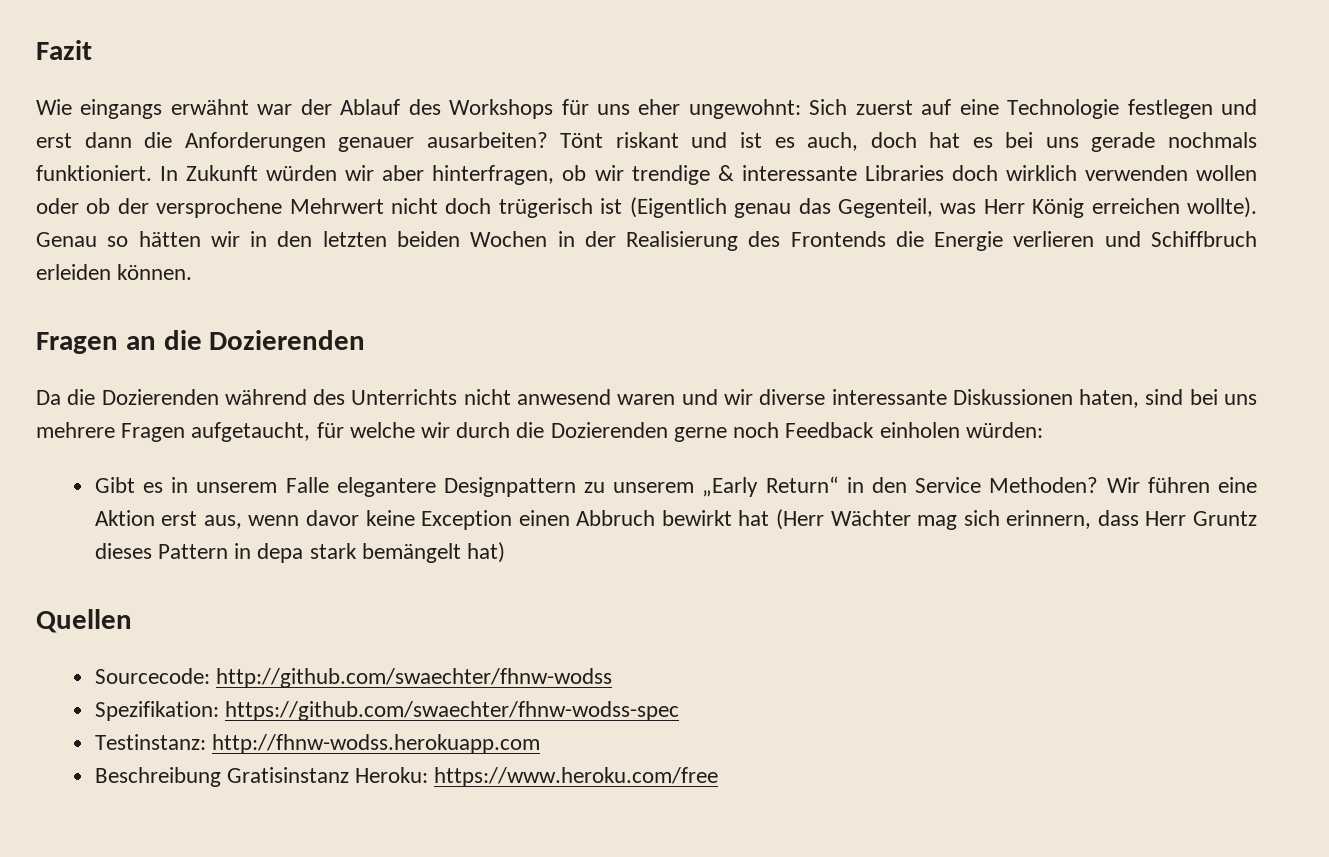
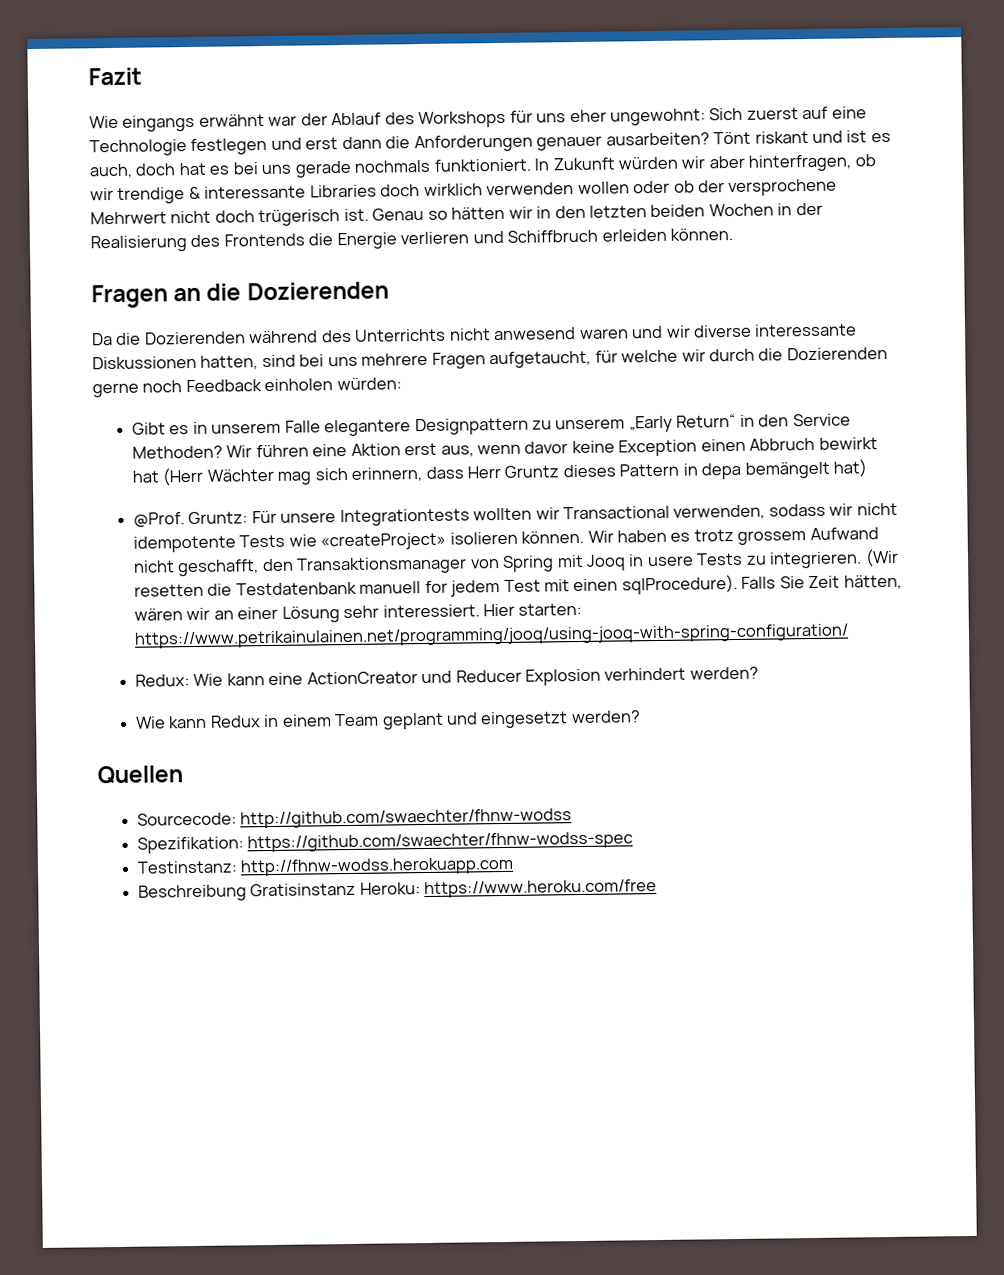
[600,197,1257,218] ist (Eigentlich genau das Gegenteil, was Herr König erreichen wollte). -> [343,208,369,222] ist.
[1079,389,1140,408] haten, -> [200,355,259,370] hatten,
[309,543,357,559] stark -> (742, 471) none
(506, 552) none -> [132,502,898,528] [132,527,879,553] [132,548,899,577] [133,574,902,597] [133,602,583,623] [133,623,849,649] [134,666,759,687] [134,710,641,730] // @Prof. Gruntz: Für unsere Integrationtests wollten wir Transactional verwenden, sodass wir nicht idempotente Tests wie «createProject» isolieren können. Wir haben es trotz grossem Aufwand nicht geschafft, den Transaktionsmanager von Spring mit Jooq in usere Tests zu integrieren. (Wir resetten die Testdatenbank manuell for jedem Test mit einen sqlProcedure). Falls Sie Zeit hätten, wären wir an einer Lösung sehr interessiert. Hier starten: https://www.petrikainulainen.net/programming/jooq/using-jooq-with-spring-configuration/ // Redux: Wie kann eine ActionCreator und Reducer Explosion verhindert werden? // Wie kann Redux in einem Team geplant und eingesetzt werden?

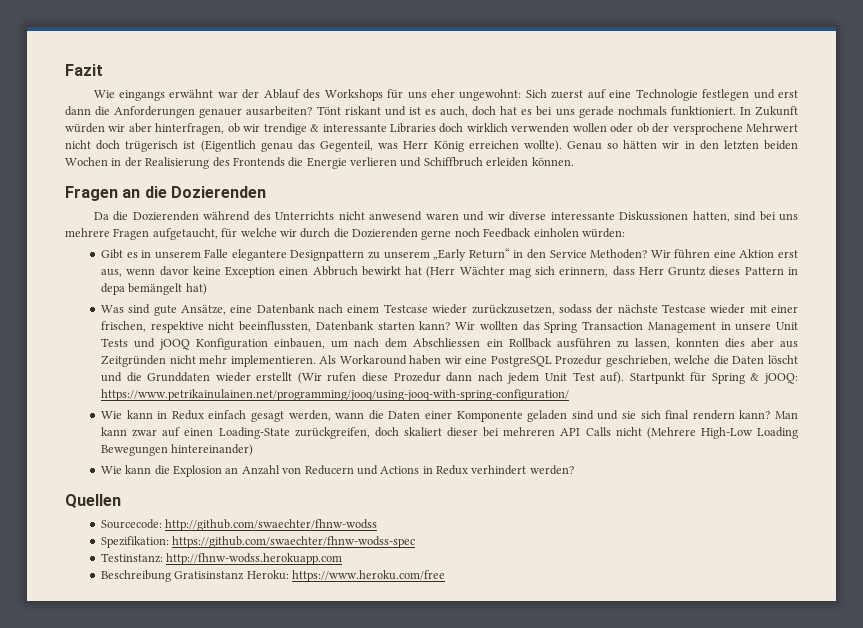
[343,208,369,222] ist. -> [183,140,562,152] ist (Eigentlich genau das Gegenteil, was Herr König erreichen wollte).
[132,502,898,528] [132,527,879,553] [132,548,899,577] [133,574,902,597] [133,602,583,623] [133,623,849,649] [134,666,759,687] [134,711,569,730] @Prof. Gruntz: Für unsere Integrationtests wollten wir Transactional verwenden, sodass wir nicht idempotente Tests wie «createProject» isolieren können. Wir haben es trotz grossem Aufwand nicht geschafft, den Transaktionsmanager von Spring mit Jooq in usere Tests zu integrieren. (Wir resetten die Testdatenbank manuell for jedem Test mit einen sqlProcedure). Falls Sie Zeit hätten, wären wir an einer Lösung sehr interessiert. Hier starten: https://www.petrikainulainen.net/programming/jooq/using-jooq-with-spring-configuration/ // Redux: Wie kann eine ActionCreator und Reducer Explosion verhindert werden? // Wie kann Redux in einem Team geplant und eingesetzt -> [100,304,798,316] [100,321,799,333] [100,338,798,350] [100,355,798,367] [100,372,798,384] [100,389,569,401] [100,410,798,422] [100,427,798,439] [100,444,254,456] [100,465,527,477] Was sind gute Ansätze, eine Datenbank nach einem Testcase wieder zurückzusetzen, sodass der nächste Testcase wieder mit einer frischen, respektive nicht beeinflussten, Datenbank starten kann? Wir wollten das Spring Transaction Management in unsere Unit Tests und jOOQ Konfiguration einbauen, um nach dem Abschliessen ein Rollback ausführen zu lassen, konnten dies aber aus Zeitgründen nicht mehr implementieren. Als Workaround haben wir eine PostgreSQL Prozedur geschrieben, welche die Daten löscht und die Grunddaten wieder erstellt (Wir rufen diese Prozedur dann nach jedem Unit Test auf). Startpunkt für Spring & jOOQ: https://www.petrikainulainen.net/programming/jooq/using-jooq-with-spring-configuration/ // Wie kann in Redux einfach gesagt werden, wann die Daten einer Komponente geladen sind und sie sich final rendern kann? Man kann zwar auf einen Loading-State zurückgreifen, doch skaliert dieser bei mehreren API Calls nicht (Mehrere High-Low Loading Bewegungen hintereinander) // Wie kann die Explosion an Anzahl von Reducern und Actions in Redux verhindert

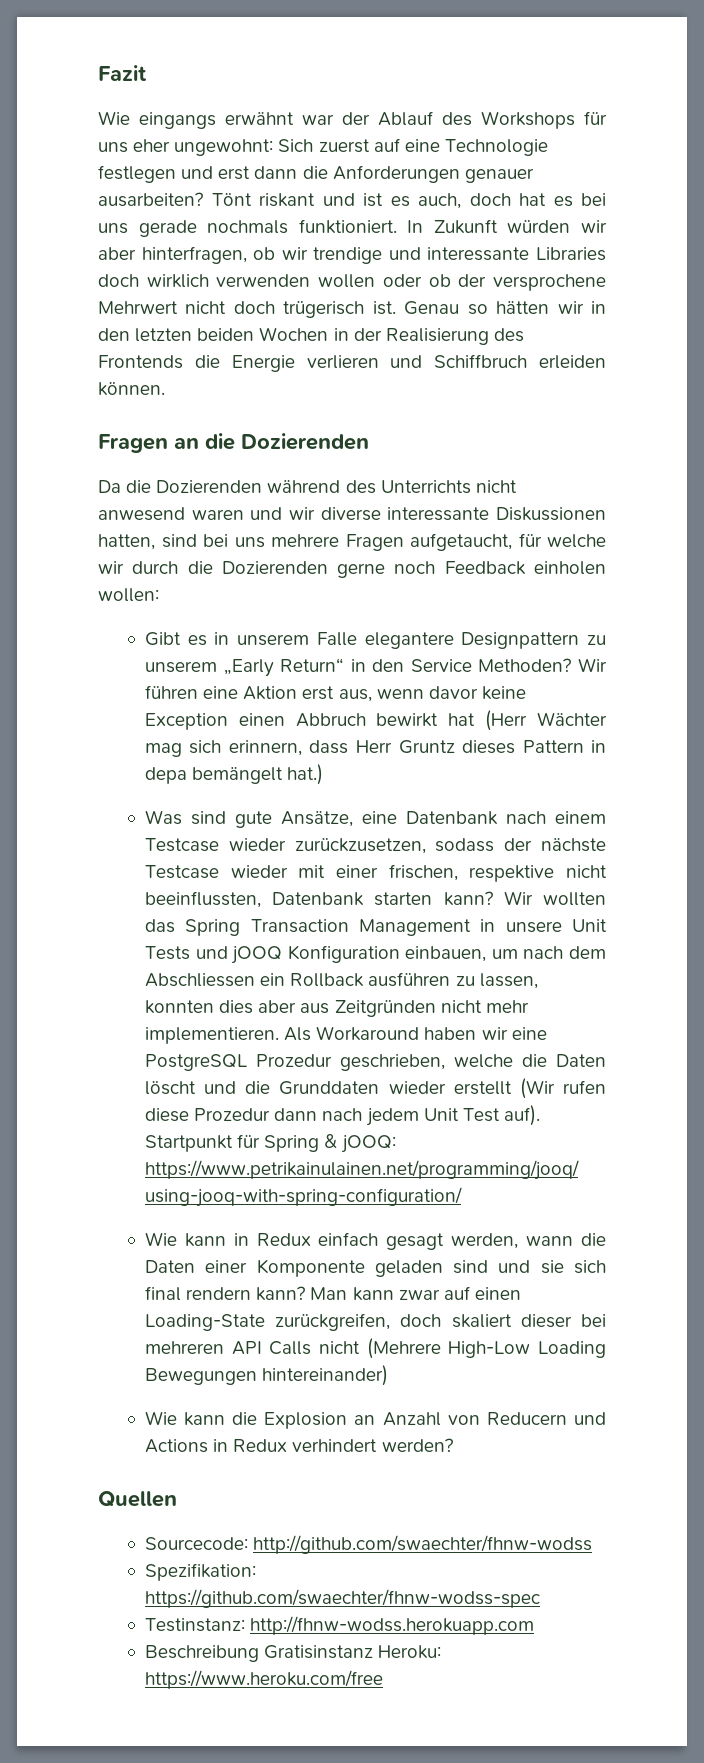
[310,124,320,132] & -> [388,247,421,260] und
[183,140,562,152] ist (Eigentlich genau das Gegenteil, was Herr König erreichen wollte). -> [372,301,396,315] ist.
[581,228,625,238] würden: -> [98,588,159,602] wollen:
[185,283,207,295] hat) -> [287,764,324,785] hat.)

